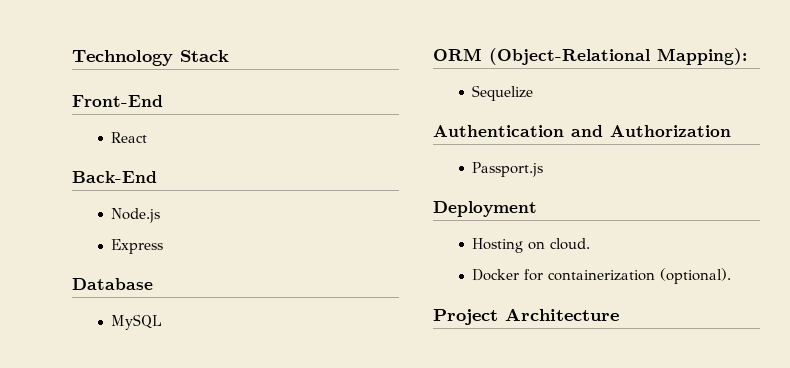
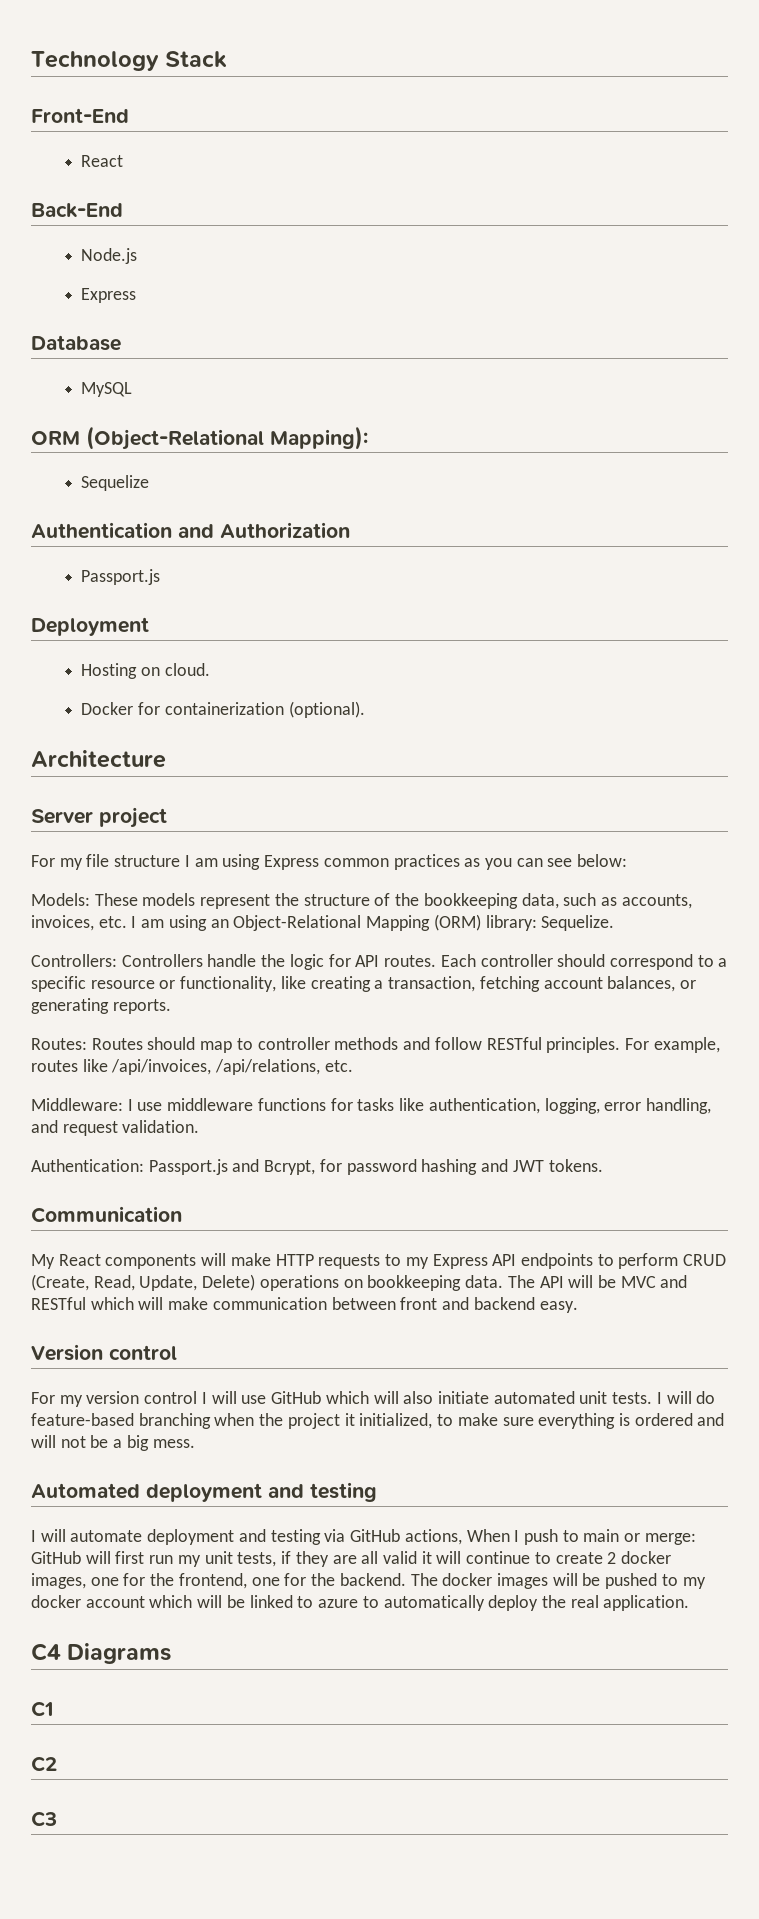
[433,309,498,325] Project -> (365, 709) none
(619, 314) none -> [31,807,167,828] [31,854,628,870] [31,893,692,909] [31,914,615,931] [31,954,728,970] [31,976,696,992] [31,998,171,1014] [31,1037,720,1053] [31,1059,353,1075] [31,1098,711,1114] [31,1120,200,1136] [31,1159,603,1175] [31,1206,182,1223] [31,1253,727,1269] [31,1274,688,1291] [31,1297,578,1313] [31,1344,177,1361] [31,1391,716,1407] [31,1413,725,1429] [31,1435,195,1451] [31,1482,377,1502] [31,1529,696,1545] [31,1551,672,1567] [31,1573,706,1589] [31,1595,690,1611] [31,1643,172,1664] [31,1701,54,1717] [31,1756,57,1772] [31,1811,57,1827] // Server project // For my file structure I am using Express common practices as you can see below: // Models: These models represent the structure of the bookkeeping data, such as accounts, invoices, etc. I am using an Object-Relational Mapping (ORM) library: Sequelize. // Controllers: Controllers handle the logic for API routes. Each controller should correspond to a specific resource or functionality, like creating a transaction, fetching account balances, or generating reports. // Routes: Routes should map to controller methods and follow RESTful principles. For example, routes like /api/invoices, /api/relations, etc. // Middleware: I use middleware functions for tasks like authentication, logging, error handling, and request validation. // Authentication: Passport.js and Bcrypt, for password hashing and JWT tokens. // Communication // My React components will make HTTP requests to my Express API endpoints to perform CRUD (Create, Read, Update, Delete) operations on bookkeeping data. The API will be MVC and RESTful which will make communication between front and backend easy. // Version control // For my version control I will use GitHub which will also initiate automated unit tests. I will do feature-based branching when the project it initialized, to make sure everything is ordered and will not be a big mess. // Automated deployment and testing // I will automate deployment and testing via GitHub actions, When I push to main or merge: GitHub will first run my unit tests, if they are all valid it will continue to create 2 docker images, one for the frontend, one for the backend. The docker images will be pushed to my docker account which will be linked to azure to automatically deploy the real application. // C4 Diagrams // C1 // C2 // C3

